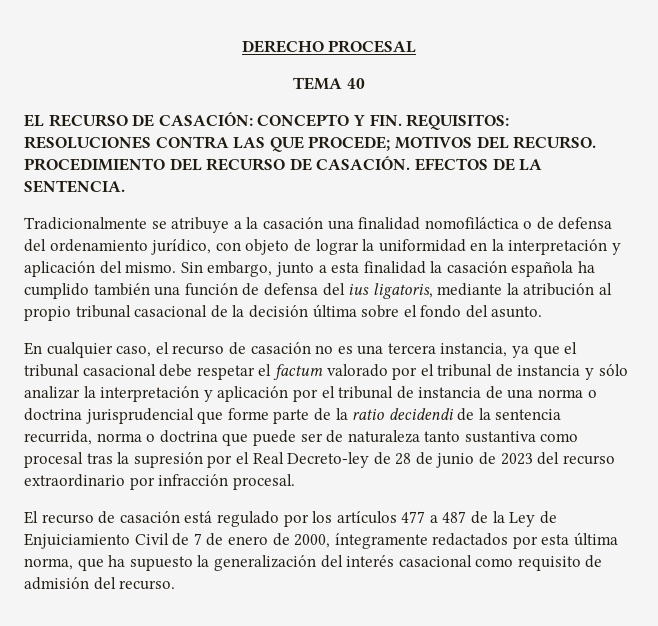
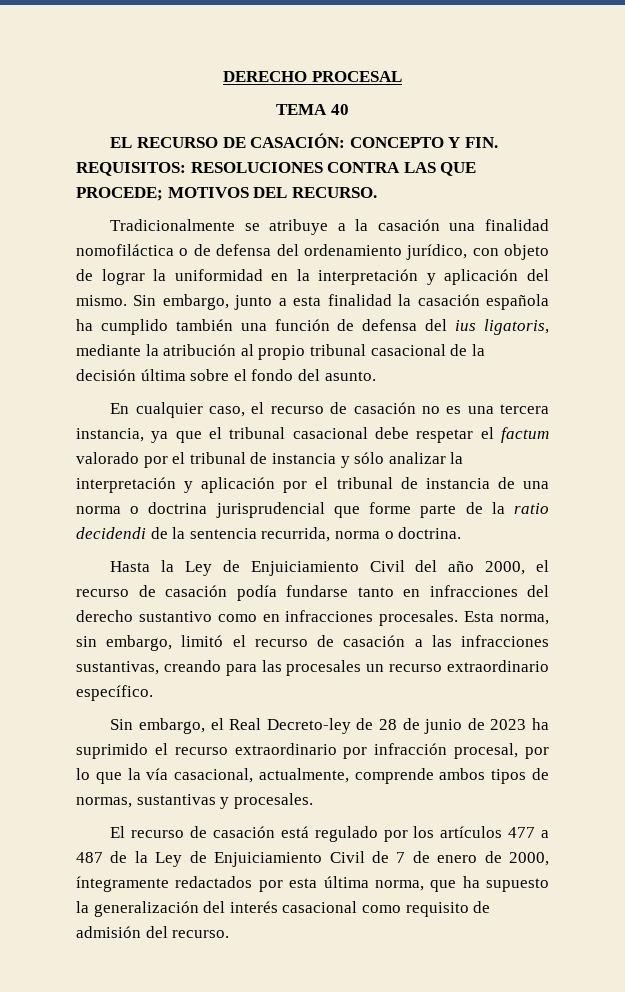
[24,156,543,171] [24,180,125,193] PROCEDIMIENTO DEL RECURSO DE CASACIÓN. EFECTOS DE LA SENTENCIA. -> (377, 192) none
[159,430,579,446] [24,452,233,468] doctrina que puede ser de naturaleza tanto sustantiva como procesal tras la supresión por -> [398,527,462,539] [110,560,549,576] [76,585,549,601] [76,610,549,626] [76,635,549,651] [76,660,549,676] [76,685,153,701] [110,718,206,734] doctrina. // Hasta la Ley de Enjuiciamiento Civil del año 2000, el recurso de casación podía fundarse tanto en infracciones del derecho sustantivo como en infracciones procesales. Esta norma, sin embargo, limitó el recurso de casación a las infracciones sustantivas, creando para las procesales un recurso extraordinario específico. // Sin embargo,
[537,452,560,465] del -> [531,718,549,730] [76,743,168,759] ha suprimido el
[232,474,295,490] procesal. -> [454,743,549,759] [76,768,549,784] [76,793,313,809] procesal, por lo que la vía casacional, actualmente, comprende ambos tipos de normas, sustantivas y procesales.

